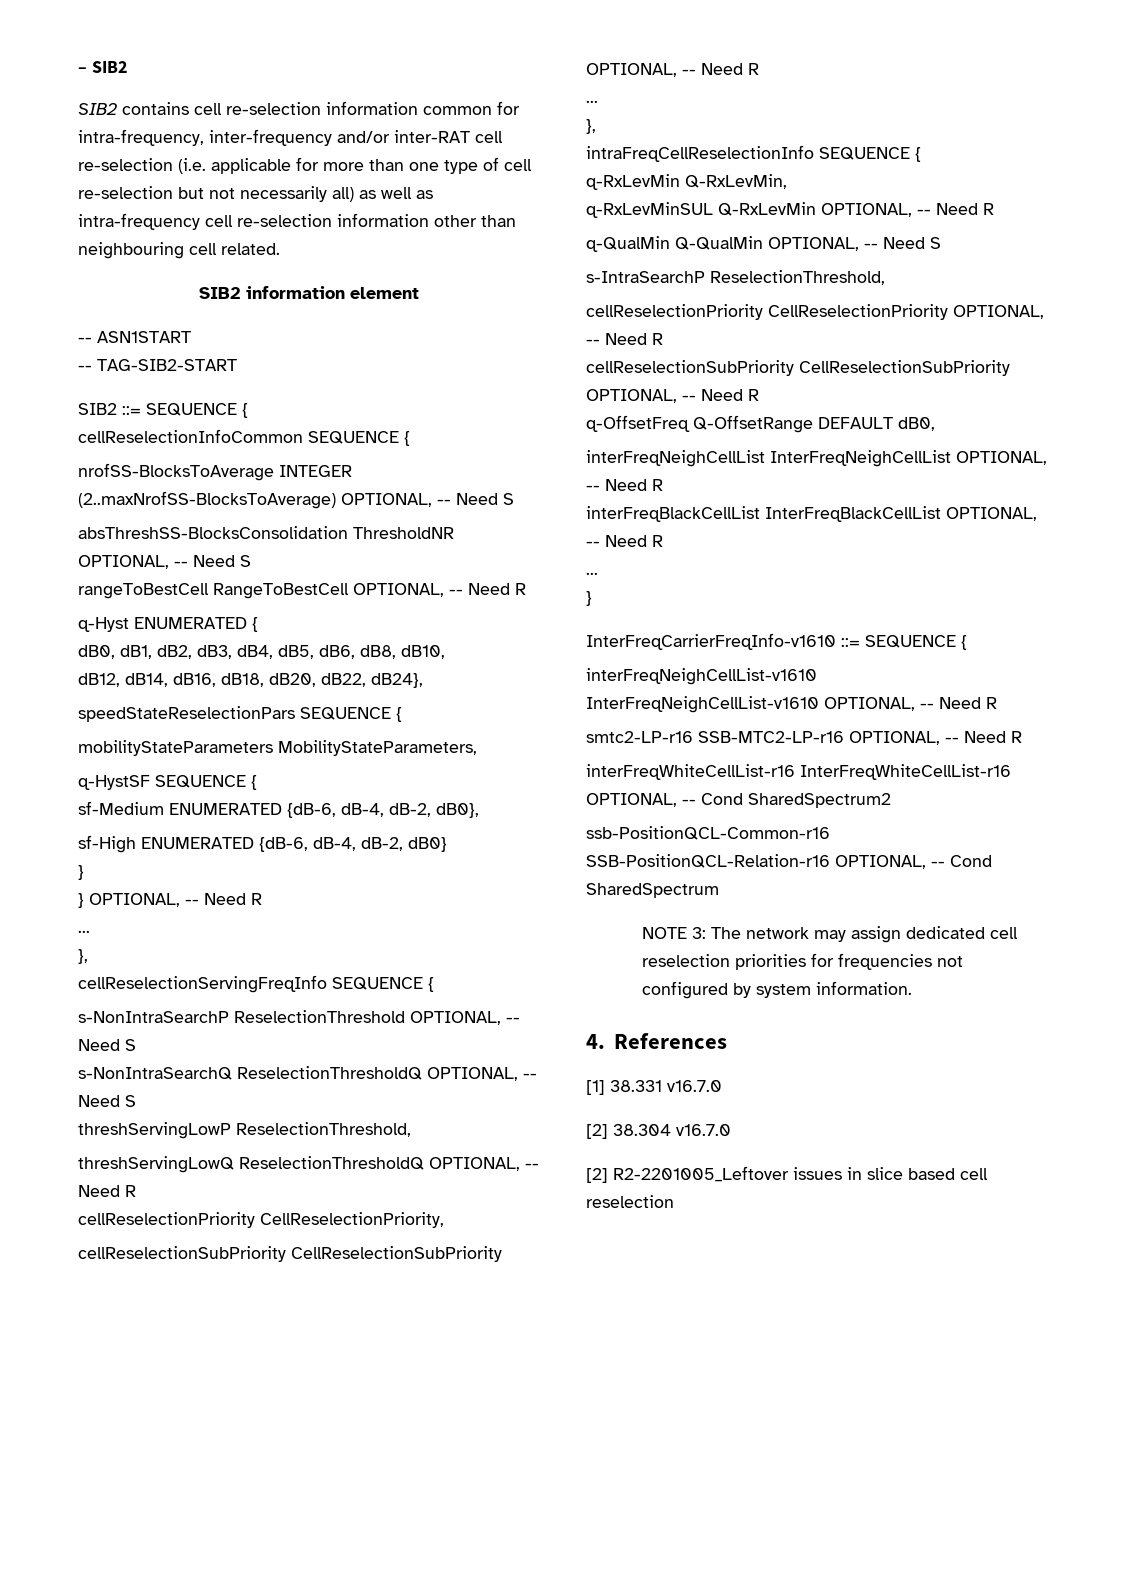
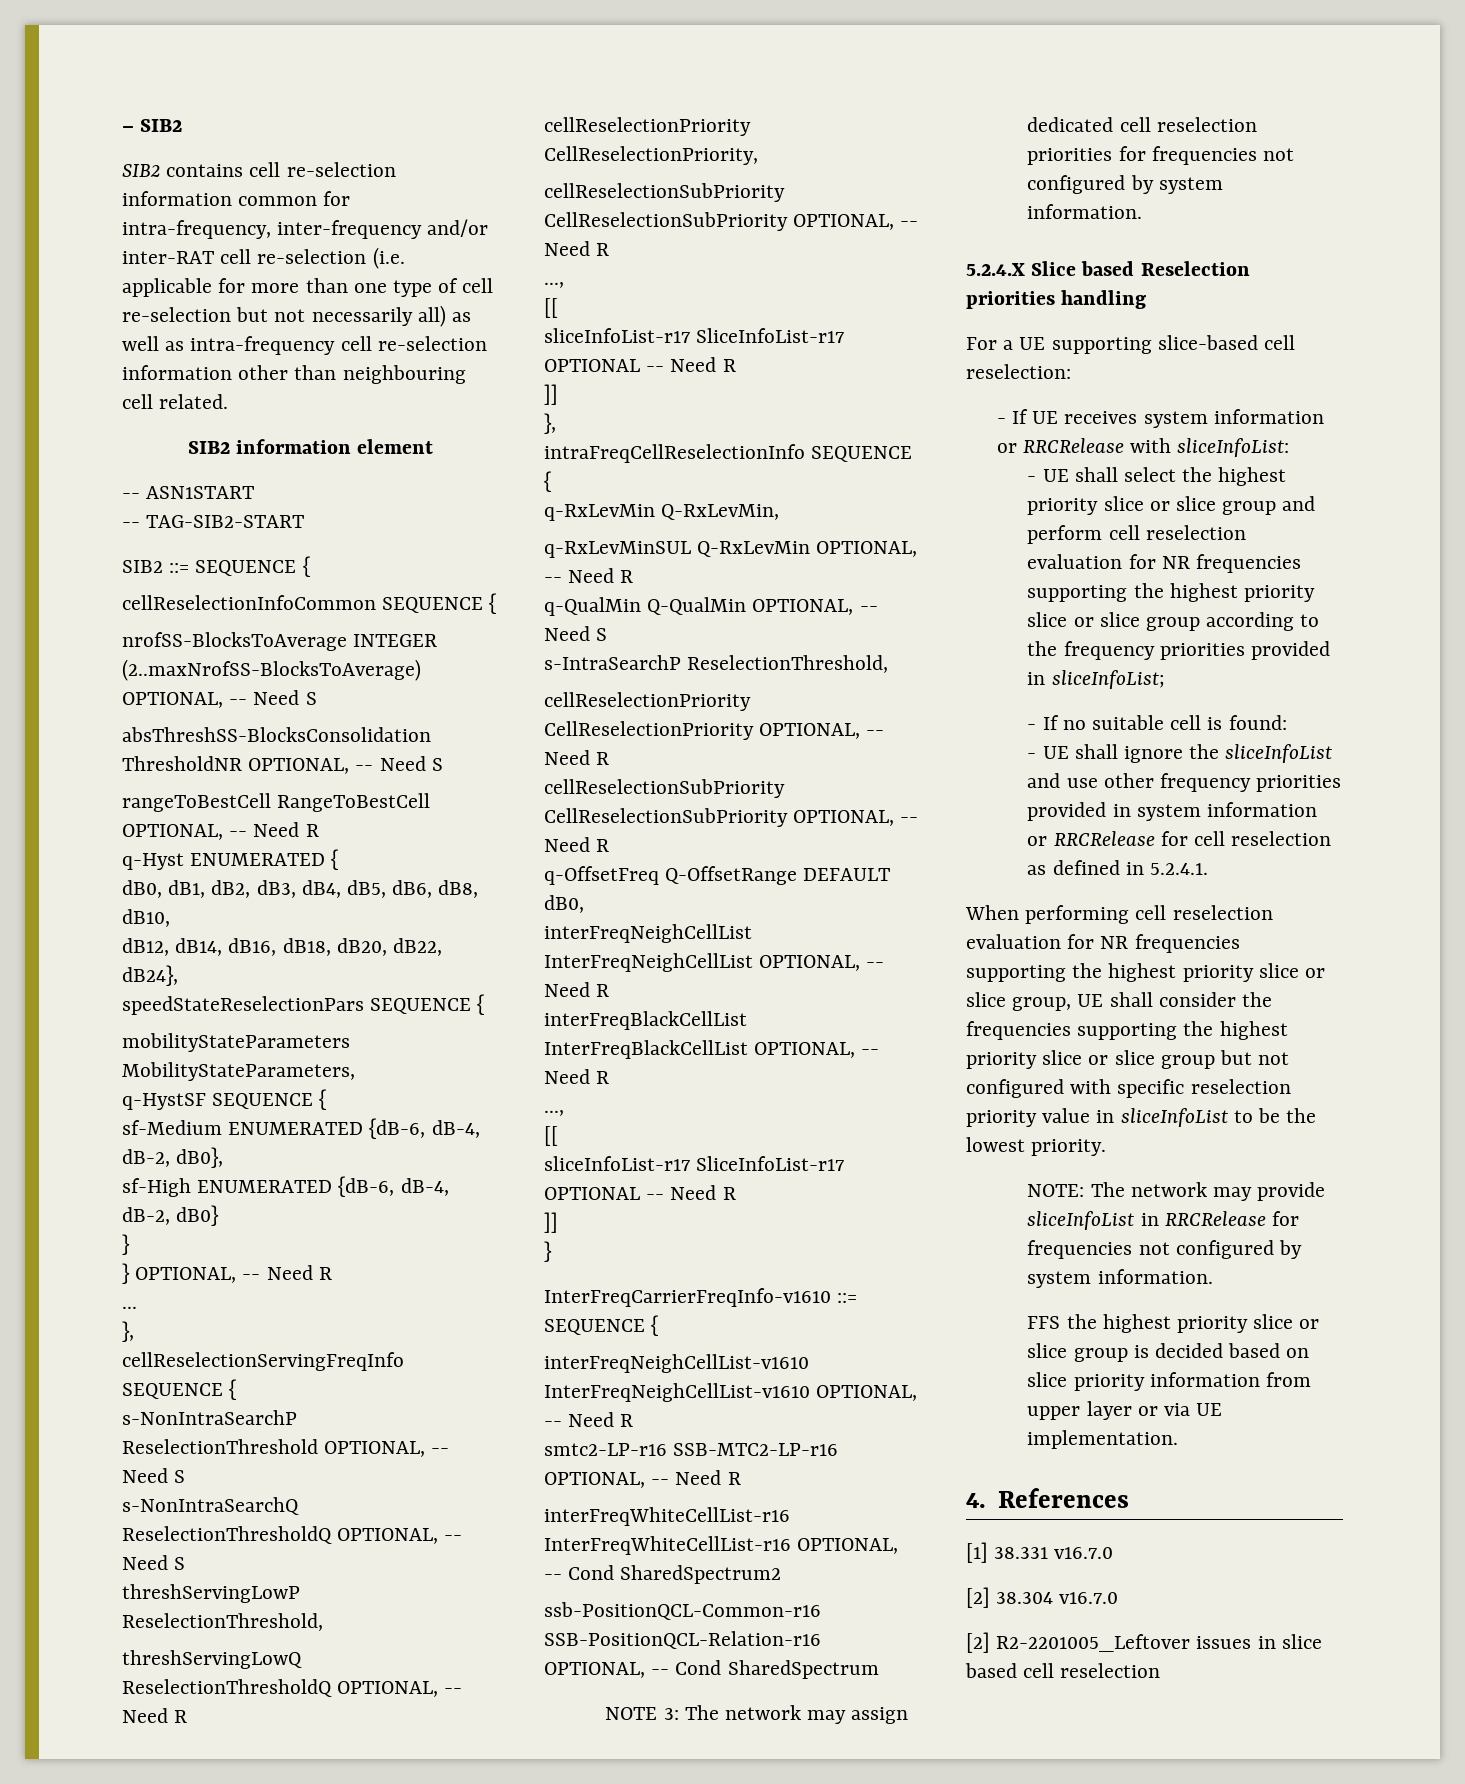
[586,100,598,103] ... -> [544,282,564,288] [544,298,558,318] [544,328,845,343] [544,357,736,372] [544,384,558,405] ..., // [[ // sliceInfoList-r17 SliceInfoList-r17 OPTIONAL -- Need R // ]]
[586,572,598,575] ... -> [544,1110,564,1116] [544,1126,558,1146] [544,1156,845,1171] [544,1185,736,1200] [544,1212,558,1233] ..., // [[ // sliceInfoList-r17 SliceInfoList-r17 OPTIONAL -- Need R // ]]
(913, 988) none -> [966,261,1250,276] [966,290,1147,309] [966,335,1296,354] [966,364,1071,379] [996,409,1324,428] [996,438,1290,457] [1027,467,1287,486] [1027,496,1316,515] [1027,525,1246,544] [1027,554,1302,573] [1027,583,1316,602] [1027,612,1320,631] [1027,641,1331,660] [1027,670,1165,689] [1027,715,1287,730] [1027,744,1333,763] [1027,773,1342,792] [1027,802,1318,821] [1027,831,1332,846] [1027,860,1209,875] [965,905,1273,924] [966,934,1240,953] [966,963,1326,982] [966,992,1273,1011] [966,1021,1288,1040] [966,1050,1290,1069] [966,1079,1291,1098] [966,1108,1317,1127] [966,1137,1107,1156] [1027,1182,1326,1201] [1027,1211,1300,1230] [1027,1240,1303,1259] [1027,1269,1213,1288] [1027,1314,1320,1333] [1027,1343,1310,1362] [1027,1372,1312,1391] [1027,1401,1223,1420] [1027,1430,1179,1449] // 5.2.4.X Slice based Reselection priorities handling // For a UE supporting slice-based cell reselection: // - If UE receives system information or RRCRelease with sliceInfoList: // - UE shall select the highest priority slice or slice group and perform cell reselection evaluation for NR frequencies supporting the highest priority slice or slice group according to the frequency priorities provided in sliceInfoList; // - If no suitable cell is found: // - UE shall ignore the sliceInfoList and use other frequency priorities provided in system information or RRCRelease for cell reselection as defined in 5.2.4.1. // When performing cell reselection evaluation for NR frequencies supporting the highest priority slice or slice group, UE shall consider the frequencies supporting the highest priority slice or slice group but not configured with specific reselection priority value in sliceInfoList to be the lowest priority. // NOTE: The network may provide sliceInfoList in RRCRelease for frequencies not configured by system information. // FFS the highest priority slice or slice group is decided based on slice priority information from upper layer or via UE implementation.

